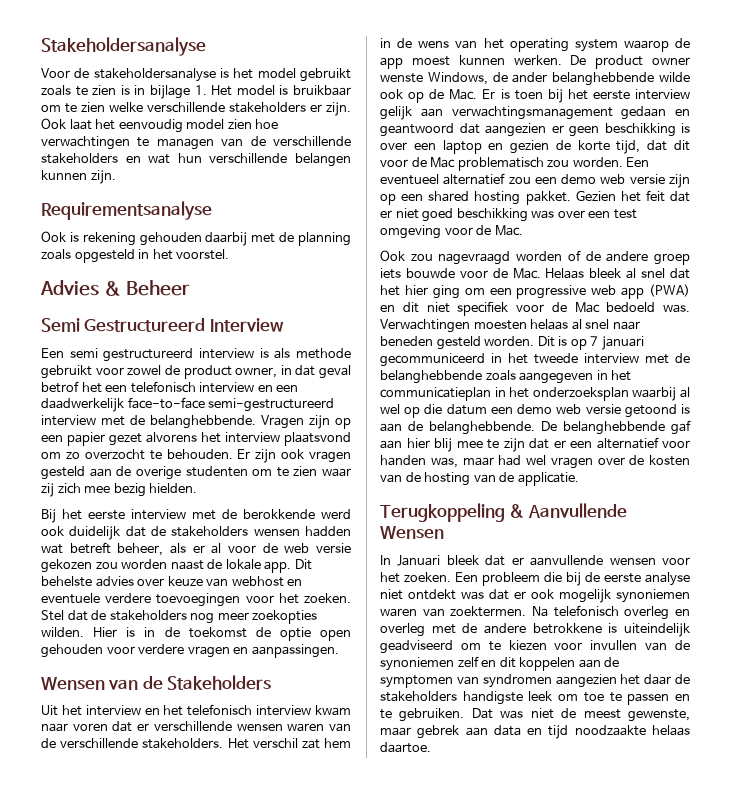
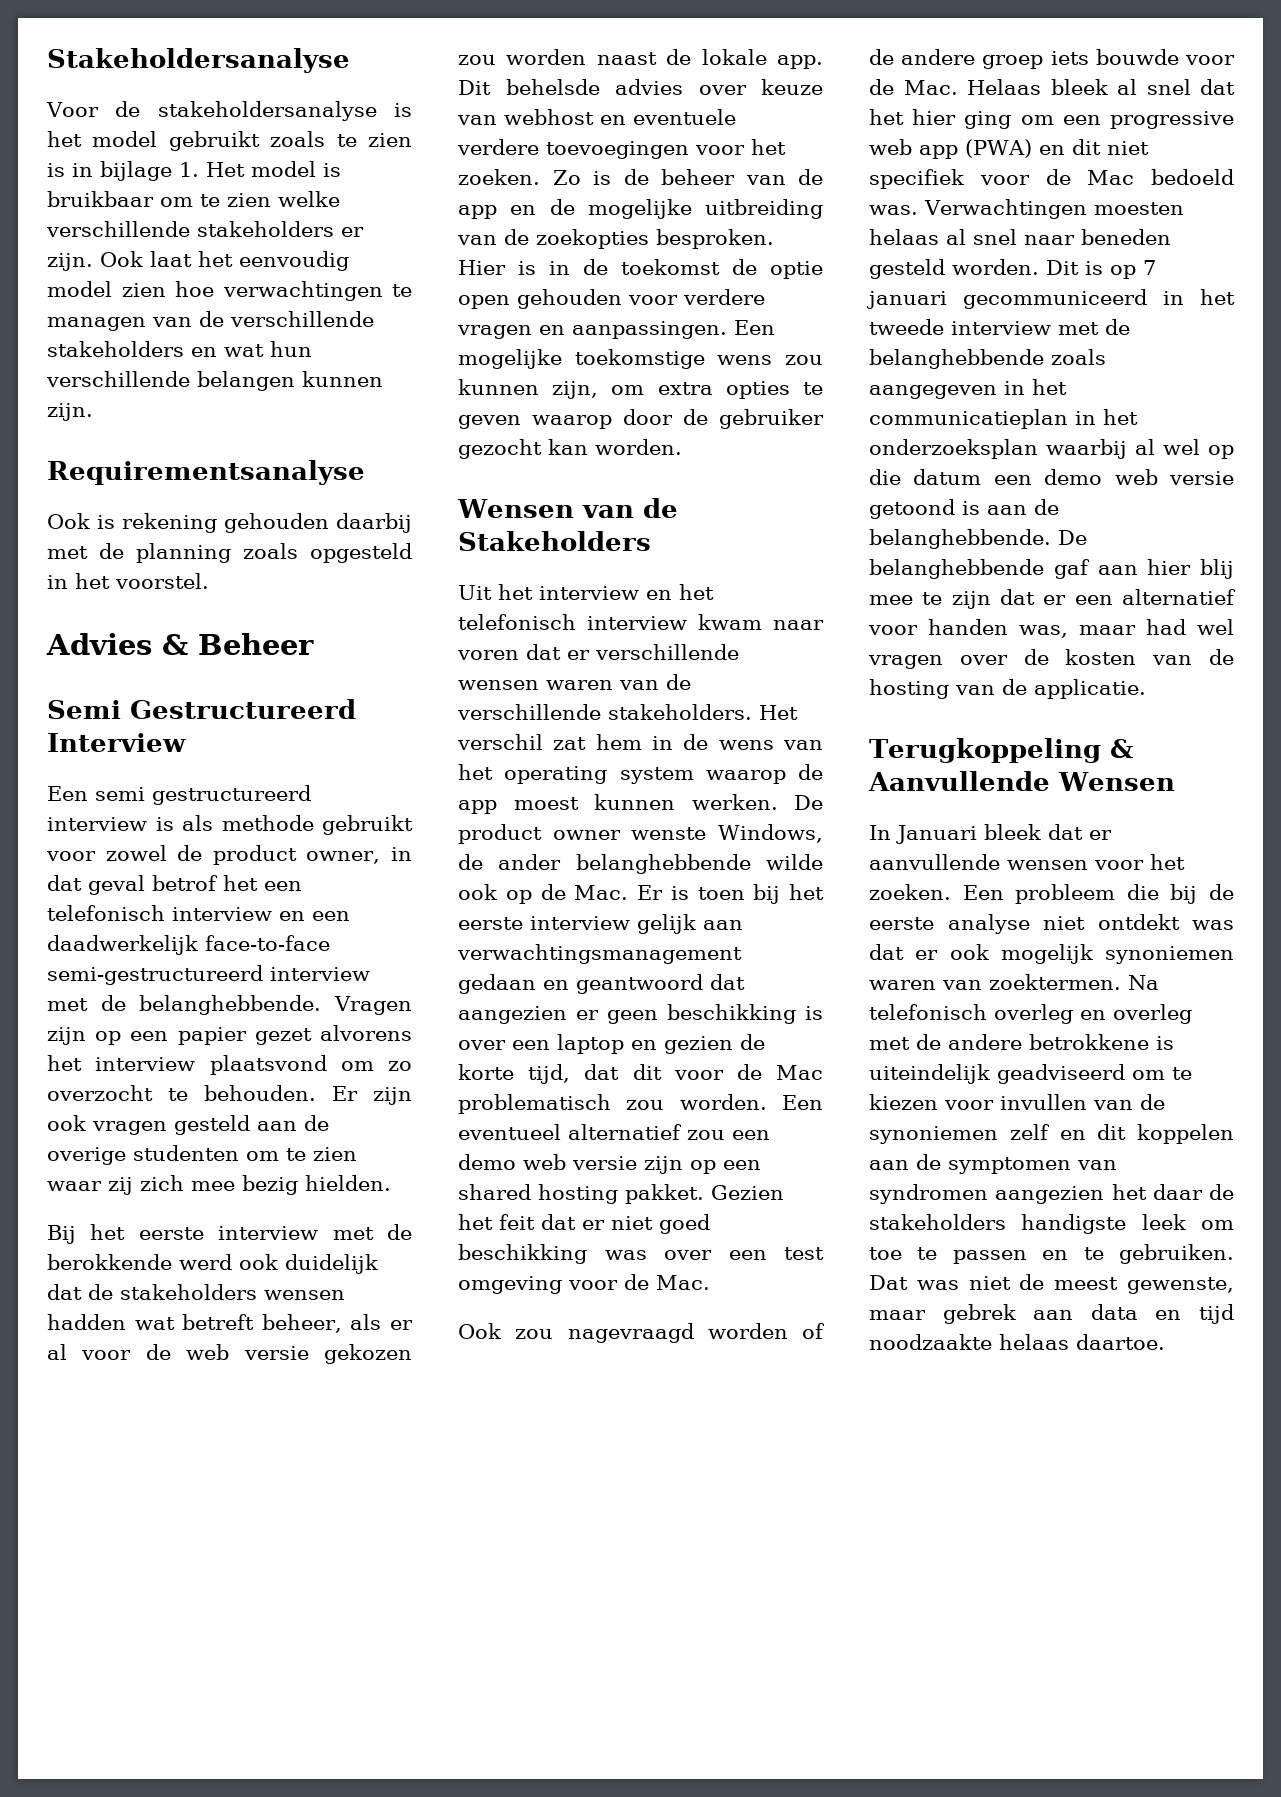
[41,576,92,587] behelste -> [505,79,600,95] behelsde
[41,610,318,624] [41,627,84,637] Stel dat de stakeholders nog meer zoekopties wilden. -> [552,169,823,185] [458,199,823,219] [457,229,774,249] Zo is de beheer van de app en de mogelijke uitbreiding van de zoekopties besproken.
(339, 651) none -> [734,320,775,335] [458,349,823,369] [458,379,823,399] [458,409,824,429] [458,439,682,459] Een mogelijke toekomstige wens zou kunnen zijn, om extra opties te geven waarop door de gebruiker gezocht kan worden.

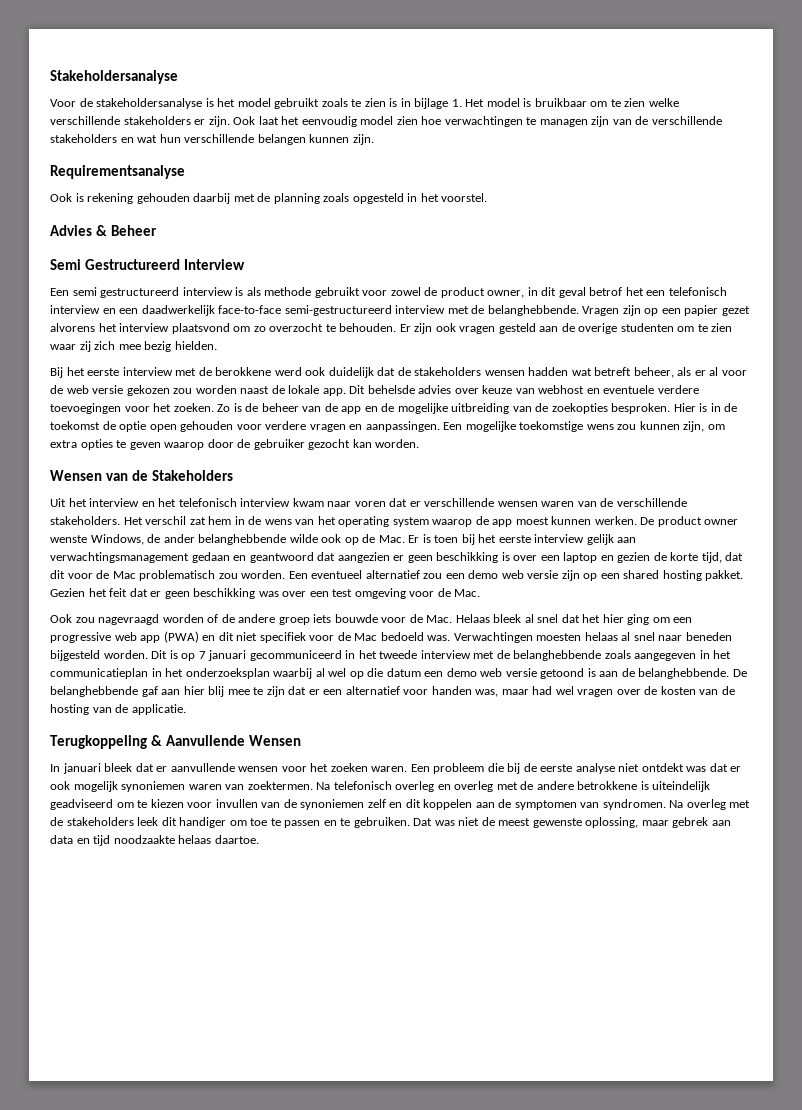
(146, 324) none -> [591,116,610,127] zijn
[47,875,82,891] dat -> [541,287,557,296] dit
[47,1254,172,1270] berokkende -> [215,367,272,376] berokkene
[611,1214,710,1234] niet goed -> [164,591,190,599] geen
[869,259,945,279] gesteld -> [50,650,100,661] bijgesteld
[896,825,977,844] Januari -> [62,763,101,774] januari
[869,884,951,900] zoeken. -> [330,763,408,772] zoeken waren.
[869,1184,1234,1204] [869,1214,1186,1234] syndromen aangezien het daar de stakeholders handigste leek -> [602,799,751,810] [50,817,227,828] syndromen. Na overleg met de stakeholders leek dit handiger
[1127,1277,1234,1294] gewenste, -> [532,817,639,828] gewenste oplossing,

